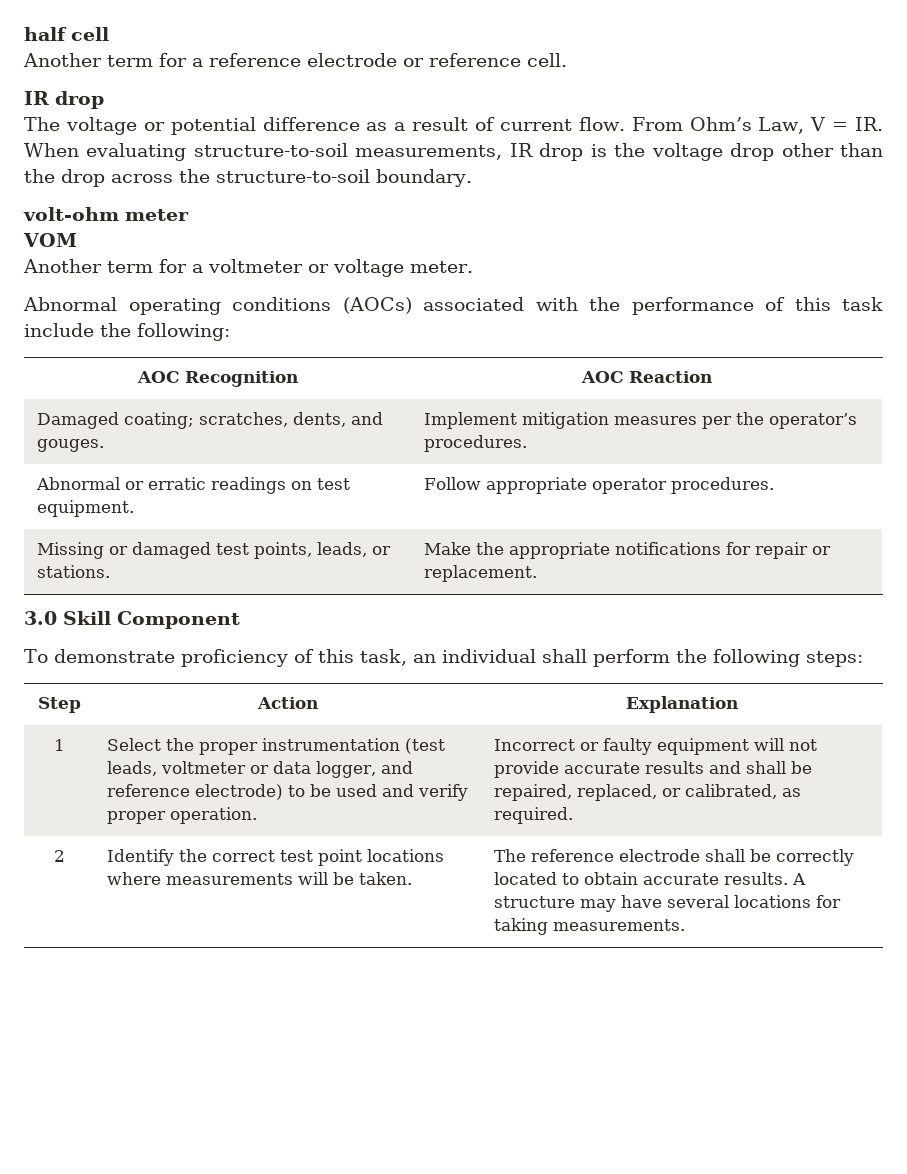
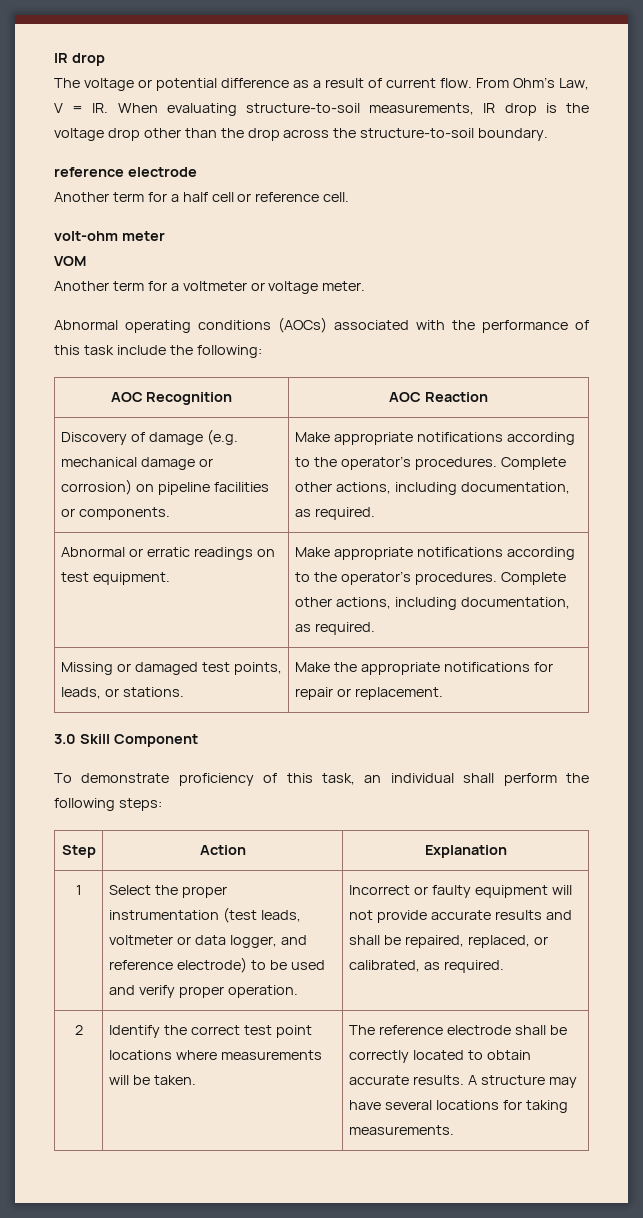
[24,27,109,41] [23,53,567,67] half cell // Another term for a reference electrode or reference cell. // -> (54, 58) none
(472, 178) none -> [54,167,197,177] [54,192,350,202] // reference electrode // Another term for a half cell or reference cell.
[37,412,384,429] [37,439,105,452] [424,412,858,429] [424,435,528,452] Damaged coating; scratches, dents, and gouges. | Implement mitigation measures per the operator’s procedures. -> [60,429,238,445] [60,457,213,470] [60,479,269,495] [60,507,170,520] [294,432,575,445] [294,456,566,470] [294,482,570,495] [294,507,375,520] Discovery of damage (e.g. mechanical damage or corrosion) on pipeline facilities or components. | Make appropriate notifications according to the operator’s procedures. Complete other actions, including documentation, as required.
[424,477,775,494] Follow appropriate operator procedures. -> [294,547,575,560] [294,571,566,585] [294,597,570,610] [294,622,375,635] Make appropriate notifications according to the operator’s procedures. Complete other actions, including documentation, as required.

